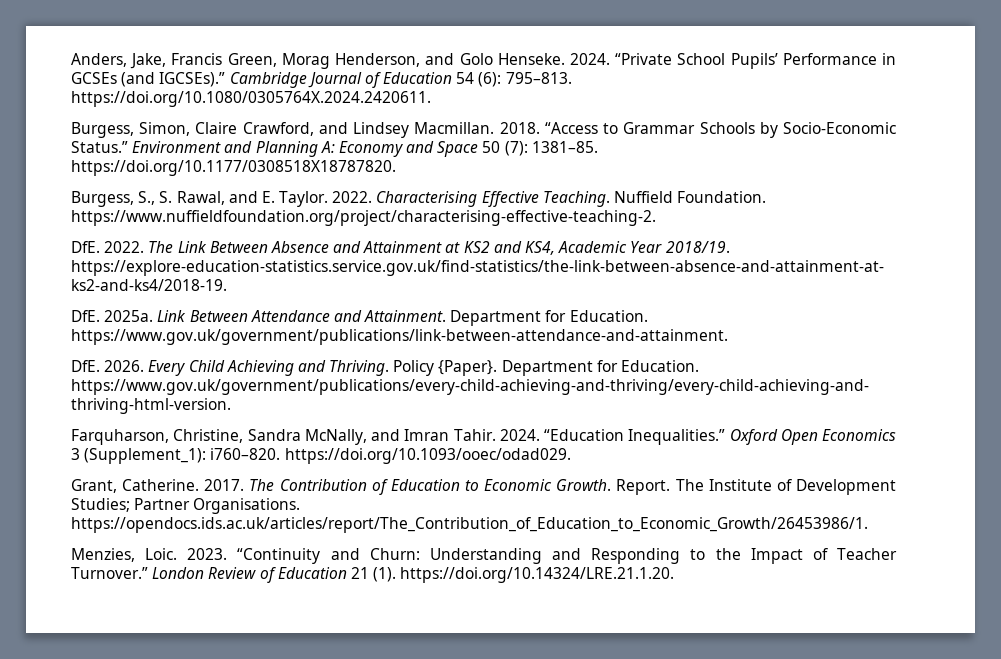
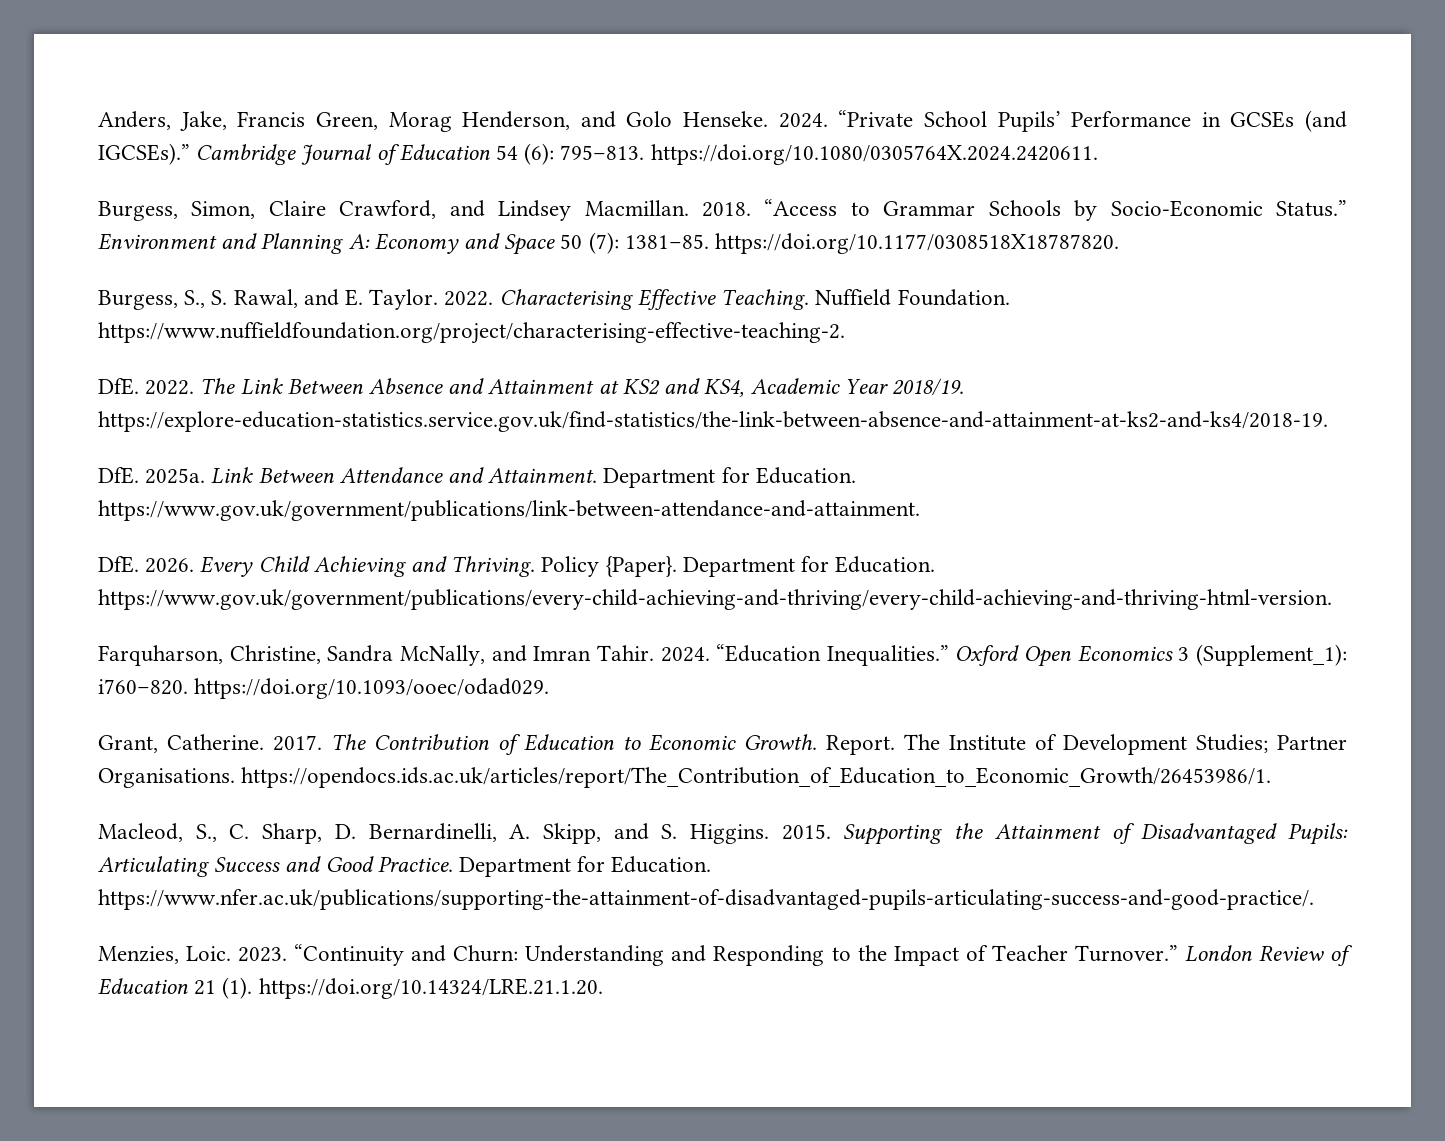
(868, 525) none -> [98,823,1349,845] [98,856,712,877] [98,889,1314,910] // Macleod, S., C. Sharp, D. Bernardinelli, A. Skipp, and S. Higgins. 2015. Supporting the Attainment of Disadvantaged Pupils: Articulating Success and Good Practice. Department for Education. https://www.nfer.ac.uk/publications/supporting-the-attainment-of-disadvantaged-pupils-articulating-success-and-good-practice/.

